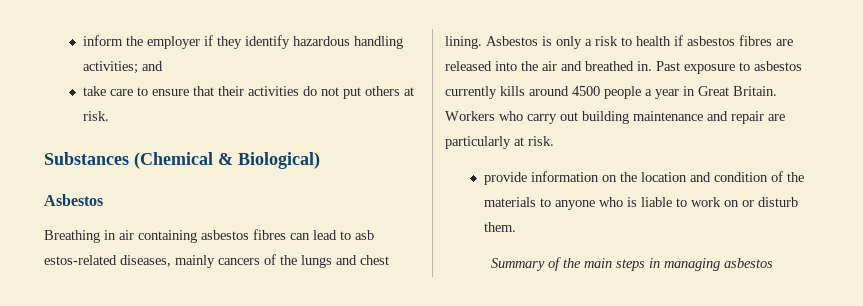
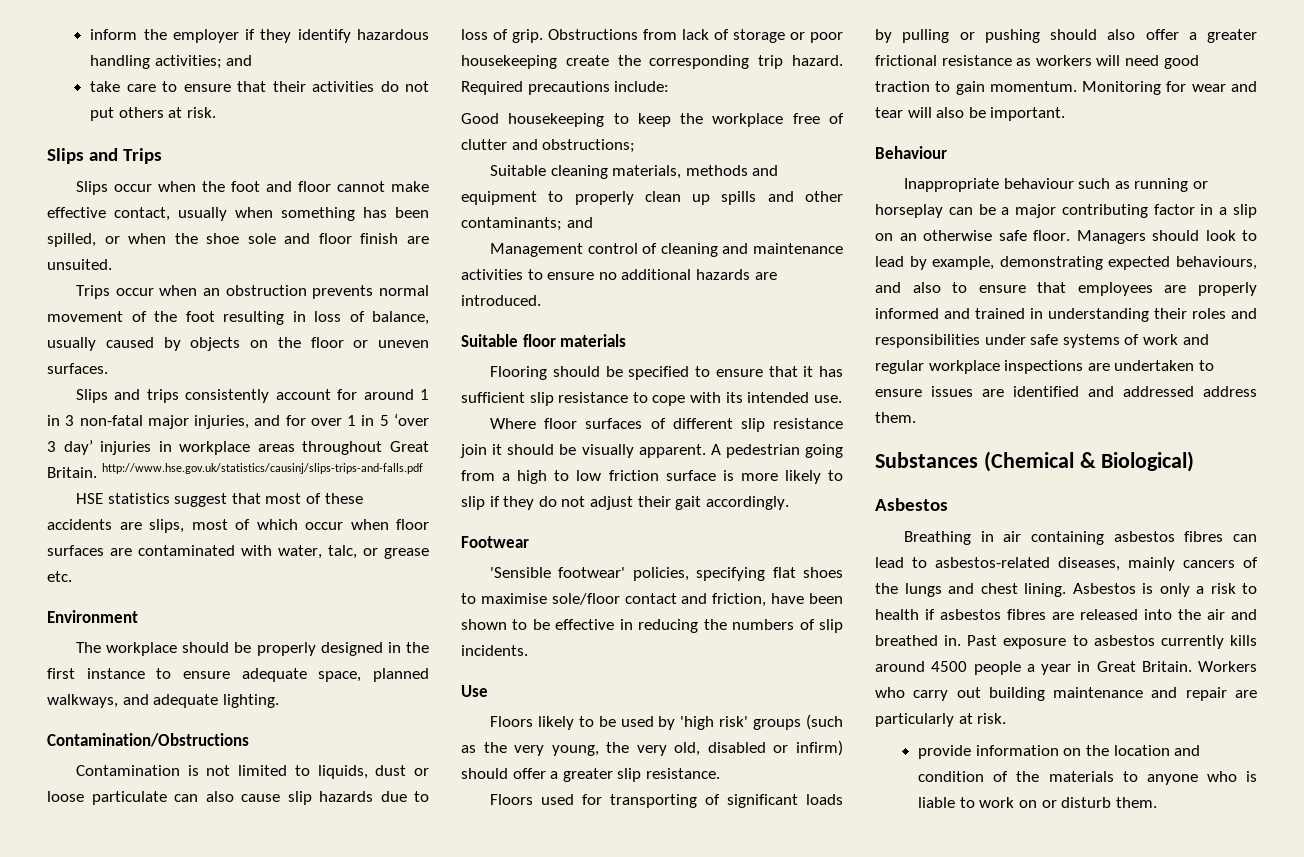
(110, 116) none -> [47,148,163,164] [75,181,429,195] [47,207,429,221] [47,233,429,247] [47,259,112,270] [75,285,429,299] [47,311,429,325] [47,337,429,351] [47,363,108,374] [75,389,429,403] [47,413,429,429] [47,440,429,455] [47,463,423,478] [75,493,363,507] [47,519,429,533] [47,545,429,559] [47,571,72,582] [47,610,138,623] [75,642,430,656] [47,668,429,682] [47,694,279,708] [47,733,249,747] [75,765,429,779] [47,791,429,805] [461,29,843,43] [461,55,843,69] [461,81,670,95] [461,113,844,127] [461,139,636,153] [489,165,779,179] [461,191,843,205] [461,217,593,231] [489,243,843,257] [461,269,777,280] [461,295,541,306] [461,334,627,347] [489,366,843,380] [461,392,842,406] [489,418,843,432] [460,444,843,458] [461,470,843,484] [461,496,789,510] [461,536,529,548] [489,567,843,581] [461,593,843,607] [461,619,843,633] [461,645,528,656] [461,685,488,697] [489,714,843,730] [461,740,843,756] [461,768,720,782] [489,794,843,808] [875,29,1257,43] [875,55,1199,69] [875,81,1257,95] [875,107,1066,121] [875,146,947,159] [903,178,1208,192] [875,204,1257,218] [875,230,1257,244] [875,256,1257,270] [875,282,1257,296] [875,308,1257,322] [875,334,1209,348] [875,360,1214,374] [875,386,1257,397] [875,412,916,423] // Slips and Trips // Slips occur when the foot and floor cannot make effective contact, usually when something has been spilled, or when the shoe sole and floor finish are unsuited. // Trips occur when an obstruction prevents normal movement of the foot resulting in loss of balance, usually caused by objects on the floor or uneven surfaces. // Slips and trips consistently account for around 1 in 3 non-fatal major injuries, and for over 1 in 5 ‘over 3 day’ injuries in workplace areas throughout Great Britain. http://www.hse.gov.uk/statistics/causinj/slips-trips-and-falls.pdf // HSE statistics suggest that most of these accidents are slips, most of which occur when floor surfaces are contaminated with water, talc, or grease etc. // Environment // The workplace should be properly designed in the first instance to ensure adequate space, planned walkways, and adequate lighting. // Contamination/Obstructions // Contamination is not limited to liquids, dust or loose particulate can also cause slip hazards due to loss of grip. Obstructions from lack of storage or poor housekeeping create the corresponding trip hazard. Required precautions include: // Good housekeeping to keep the workplace free of clutter and obstructions; // Suitable cleaning materials, methods and equipment to properly clean up spills and other contaminants; and // Management control of cleaning and maintenance activities to ensure no additional hazards are introduced. // Suitable floor materials // Flooring should be specified to ensure that it has sufficient slip resistance to cope with its intended use. // Where floor surfaces of different slip resistance join it should be visually apparent. A pedestrian going from a high to low friction surface is more likely to slip if they do not adjust their gait accordingly. // Footwear // 'Sensible footwear' policies, specifying flat shoes to maximise sole/floor contact and friction, have been shown to be effective in reducing the numbers of slip incidents. // Use // Floors likely to be used by 'high risk' groups (such as the very young, the very old, disabled or infirm) should offer a greater slip resistance. // Floors used for transporting of significant loads by pulling or pushing should also offer a greater frictional resistance as workers will need good traction to gain momentum. Monitoring for wear and tear will also be important. // Behaviour // Inappropriate behaviour such as running or horseplay can be a major contributing factor in a slip on an otherwise safe floor. Managers should look to lead by example, demonstrating expected behaviours, and also to ensure that employees are properly informed and trained in understanding their roles and responsibilities under safe systems of work and regular workplace inspections are undertaken to ensure issues are identified and addressed address them.
[355,230,374,240] [44,255,117,265] asb estos-related -> [935,557,1050,568] asbestos-related
[491,257,773,271] // Summary of the main steps in managing asbestos -> (1157, 802) none

